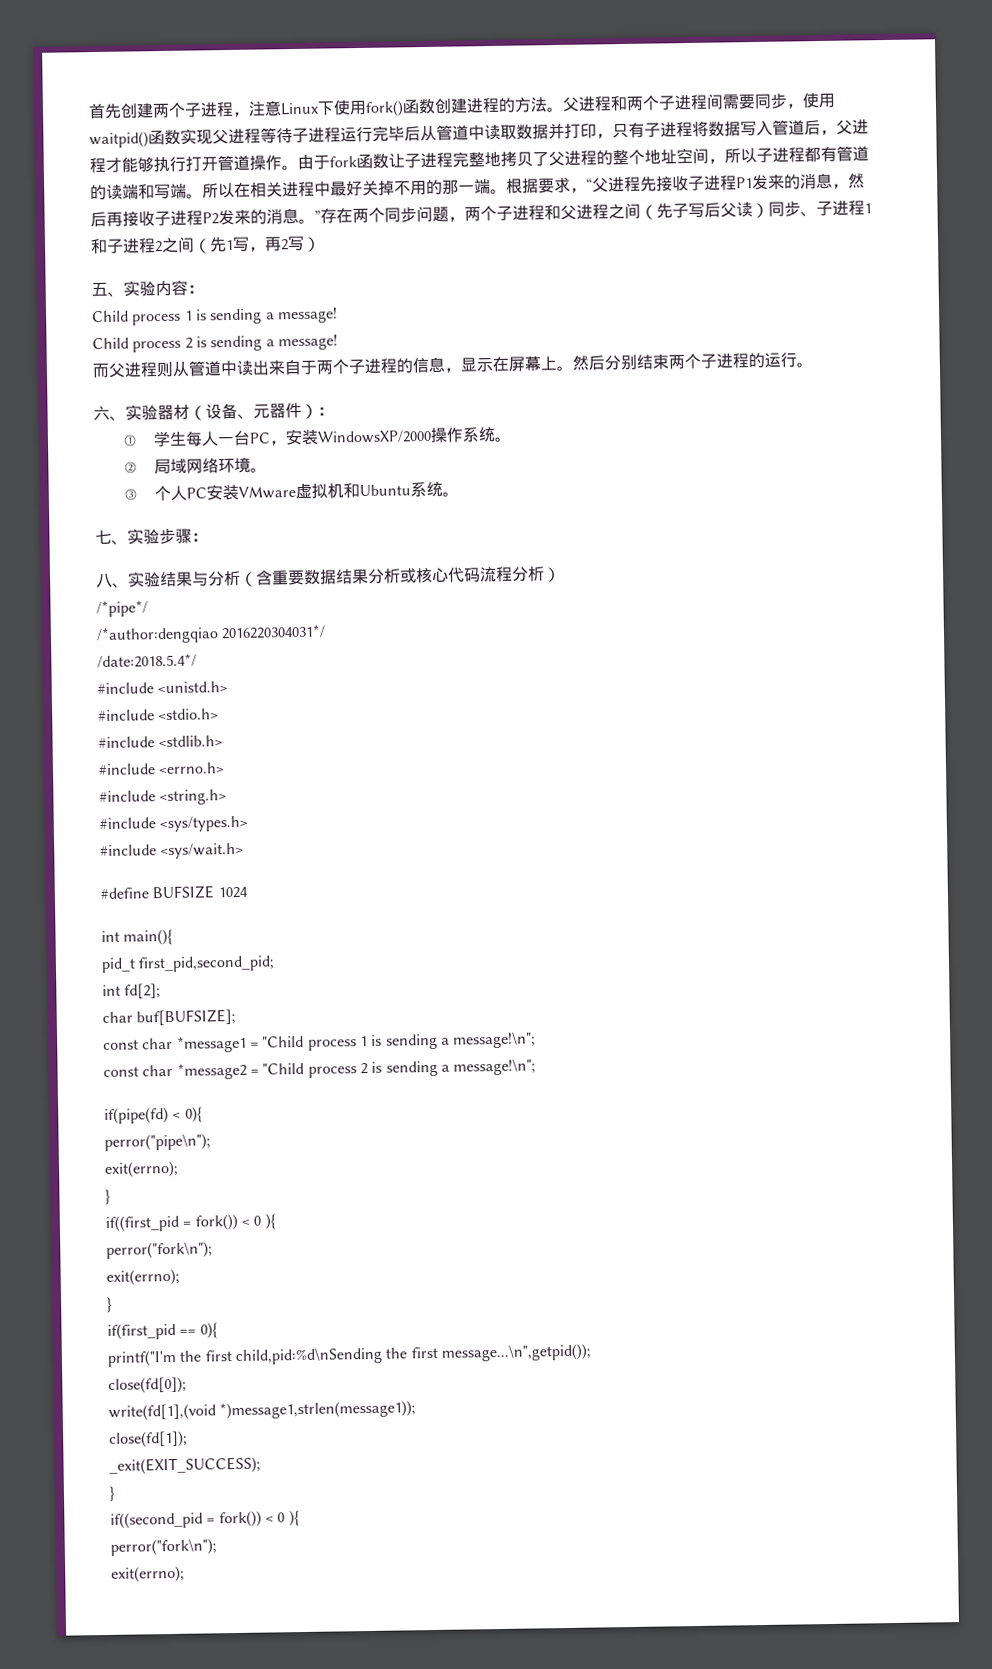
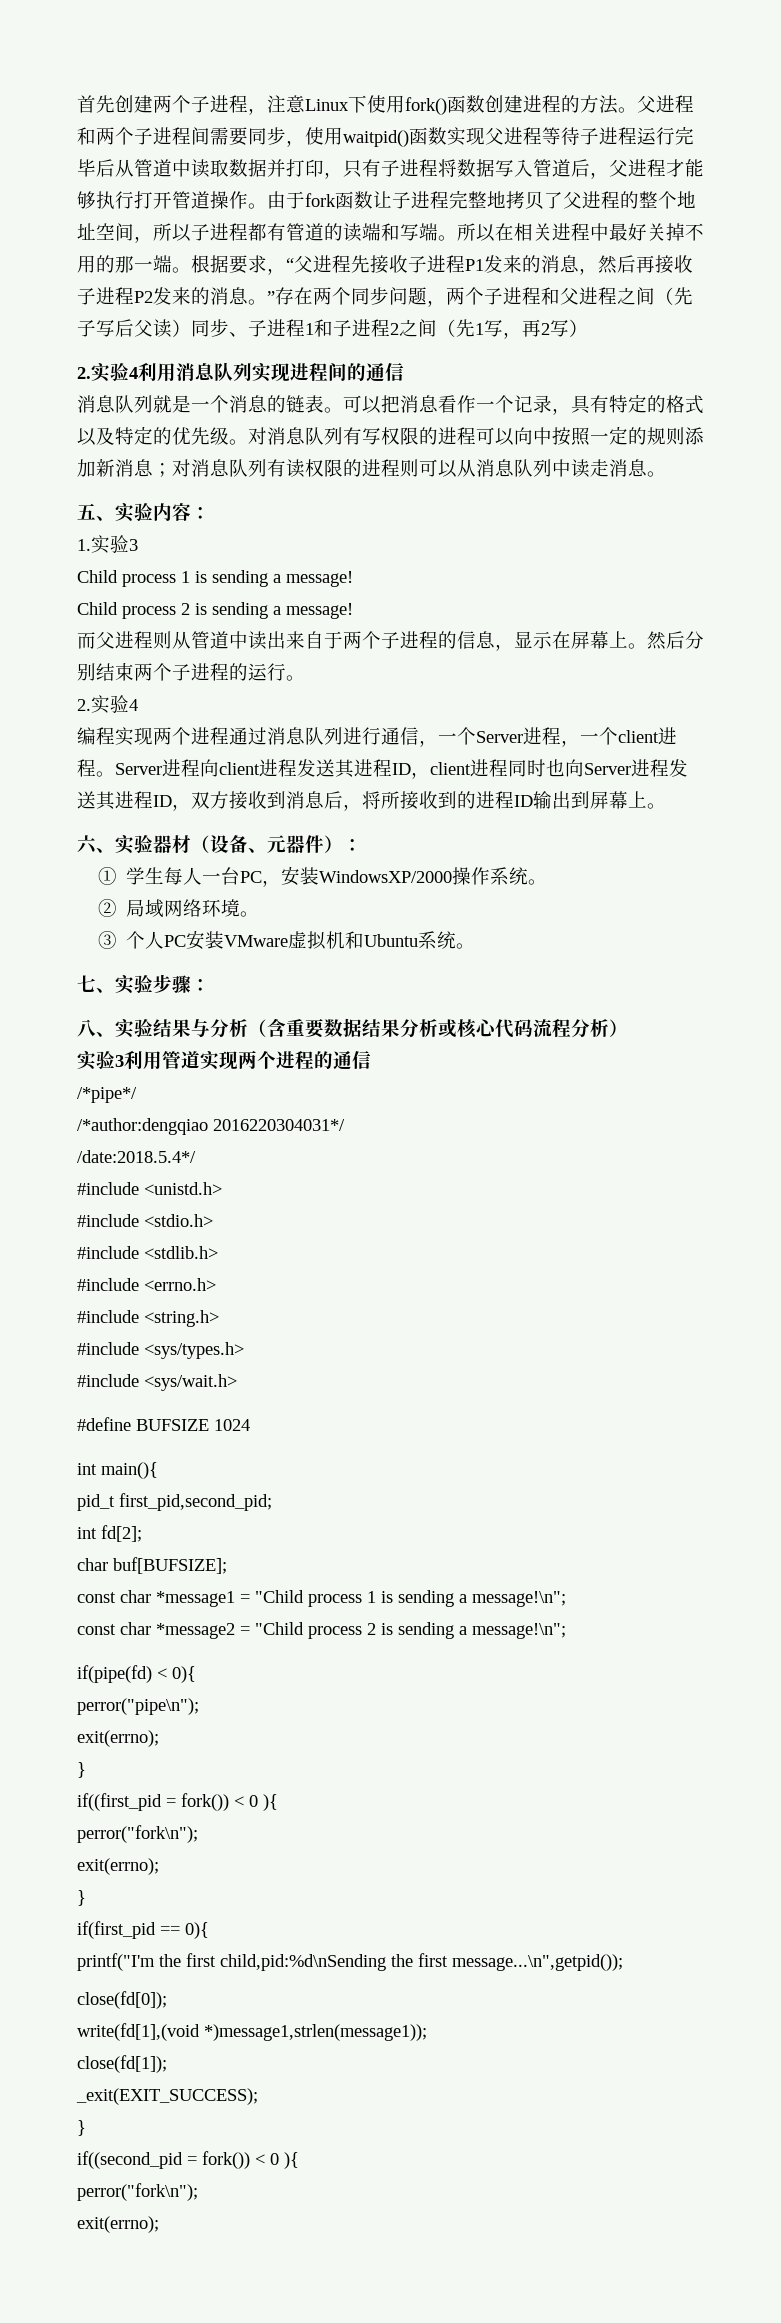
(321, 244) none -> [77,362,404,382] [77,394,704,415] [77,426,704,446] [77,459,666,478] // 2.实验4利用消息队列实现进程间的通信 // 消息队列就是一个消息的链表。可以把消息看作一个记录，具有特定的格式以及特定的优先级。对消息队列有写权限的进程可以向中按照一定的规则添加新消息；对消息队列有读权限的进程则可以从消息队列中读走消息。
(204, 289) none -> [77,535,138,554] // 1.实验3
(813, 365) none -> [77,695,138,714] [77,727,677,747] [77,759,688,779] [77,791,666,811] // 2.实验4 // 编程实现两个进程通过消息队列进行通信，一个Server进程，一个client进程。Server进程向client进程发送其进程ID，client进程同时也向Server进程发送其进程ID，双方接收到消息后，将所接收到的进程ID输出到屏幕上。
(561, 574) none -> [77,1050,371,1070] // 实验3利用管道实现两个进程的通信

